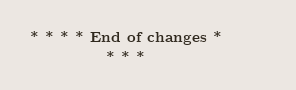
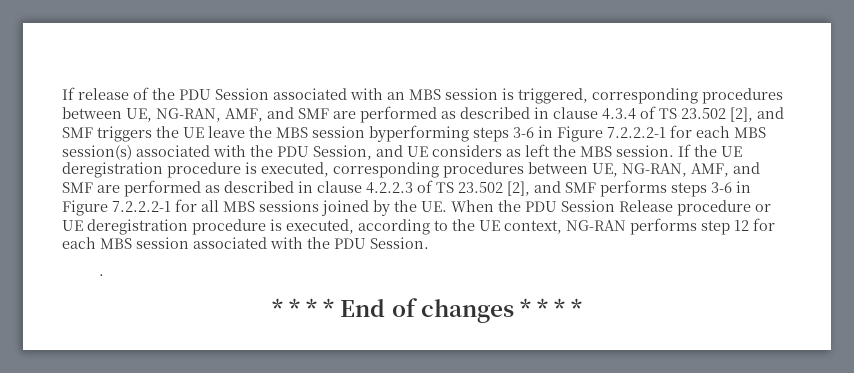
(29, 36) none -> [62,87,783,104] [62,106,784,123] [62,125,766,142] [62,144,742,160] [62,162,760,178] [62,180,751,197] [62,199,771,216] [62,218,775,235] [62,237,429,249] [99,274,105,276] If release of the PDU Session associated with an MBS session is triggered, corresponding procedures between UE, NG-RAN, AMF, and SMF are performed as described in clause 4.3.4 of TS 23.502 [2], and SMF triggers the UE leave the MBS session byperforming steps 3-6 in Figure 7.2.2.2-1 for each MBS session(s) associated with the PDU Session, and UE considers as left the MBS session. If the UE deregistration procedure is executed, corresponding procedures between UE, NG-RAN, AMF, and SMF are performed as described in clause 4.2.2.3 of TS 23.502 [2], and SMF performs steps 3-6 in Figure 7.2.2.2-1 for all MBS sessions joined by the UE. When the PDU Session Release procedure or UE deregistration procedure is executed, according to the UE context, NG-RAN performs step 12 for each MBS session associated with the PDU Session. // . //

